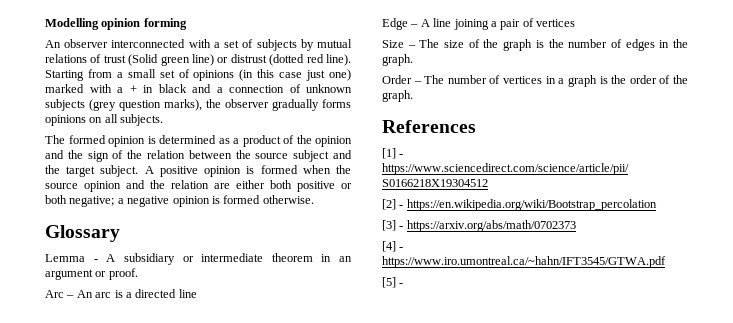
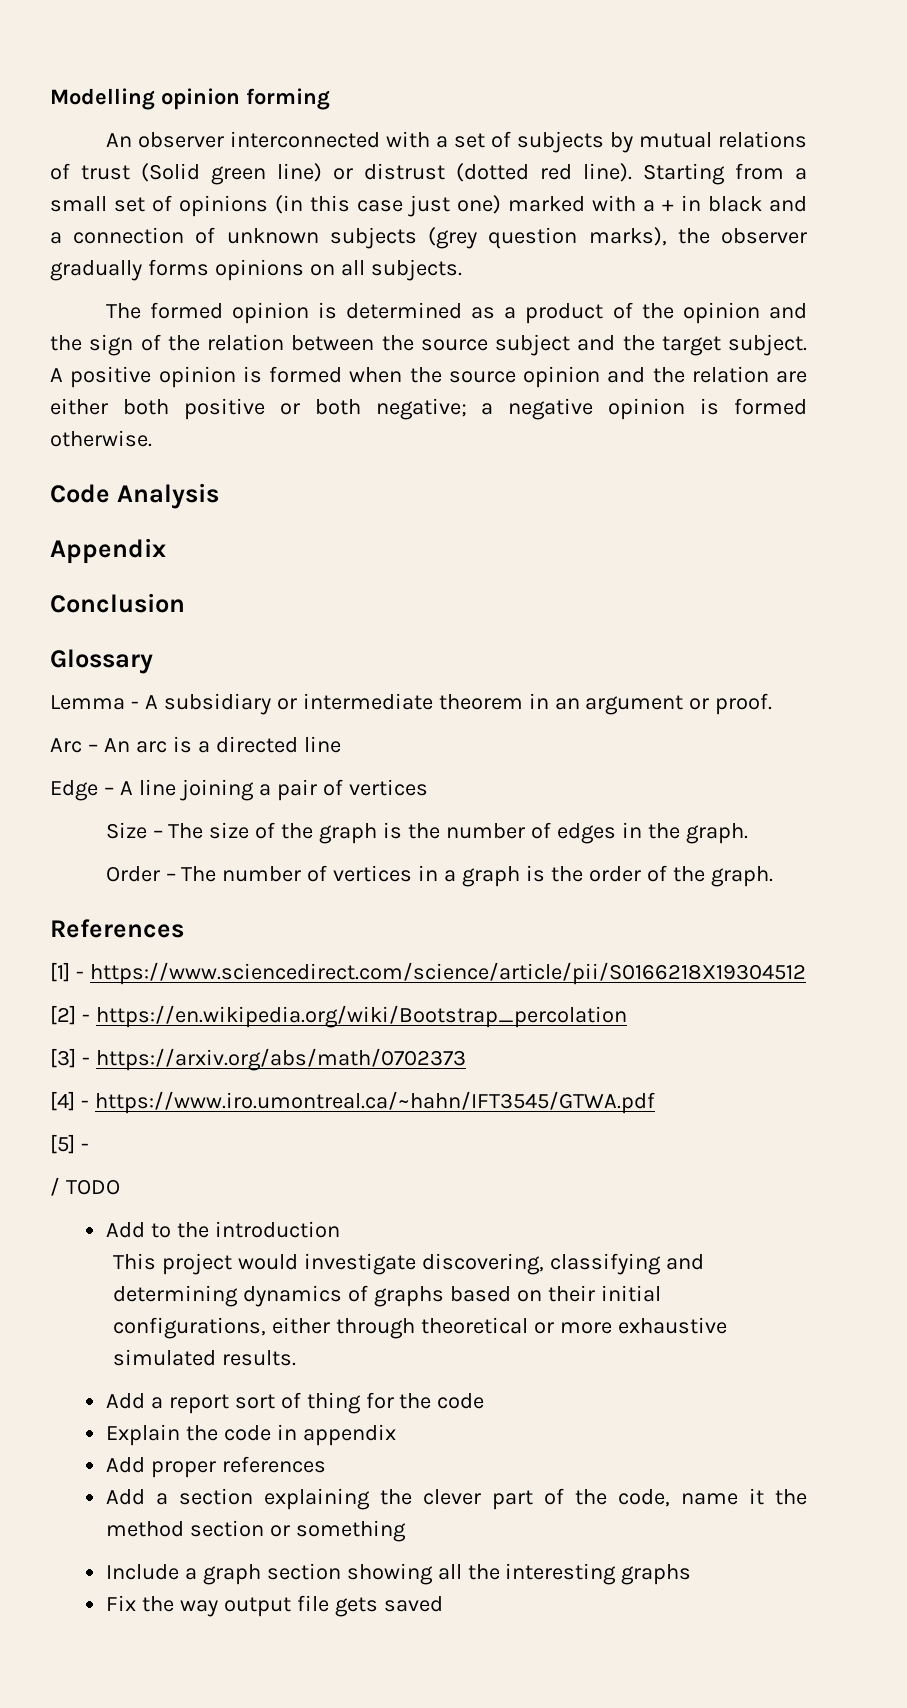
(314, 199) none -> [50,483,219,509] [50,538,166,564] [50,593,185,613] // Code Analysis // Appendix // Conclusion
(404, 284) none -> [50,1177,120,1196] [105,1221,340,1238] [113,1253,704,1275] [113,1285,661,1307] [113,1317,727,1339] [113,1349,297,1366] [105,1392,485,1414] [105,1424,396,1446] [105,1456,326,1478] [105,1488,807,1510] [105,1520,406,1542] [105,1563,692,1585] [105,1595,443,1617] // / TODO // Add to the introduction // This project would investigate discovering, classifying and determining dynamics of graphs based on their initial configurations, either through theoretical or more exhaustive simulated results. // Add a report sort of thing for the code // Explain the code in appendix // Add proper references // Add a section explaining the clever part of the code, name it the method section or something // Include a graph section showing all the interesting graphs // Fix the way output file gets saved

